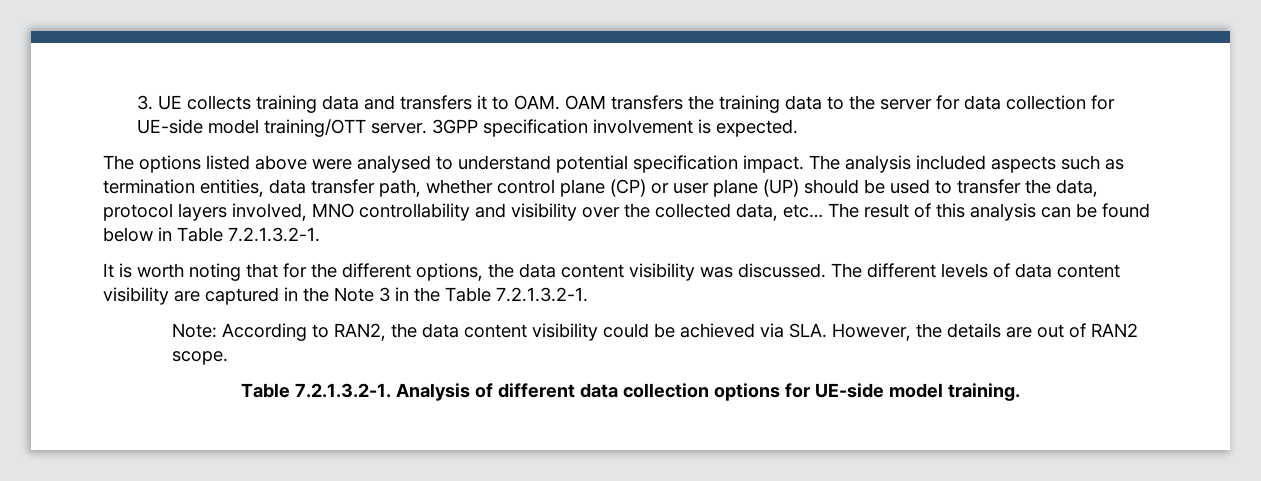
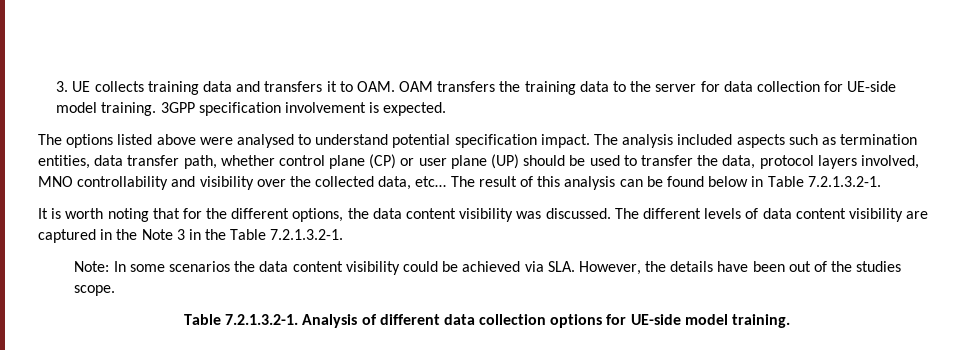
[264,119,428,137] training/OTT server. -> [101,102,157,116] training.
[221,323,386,341] According to RAN2, -> [113,261,231,272] In some scenarios
[1005,323,1138,338] are out of RAN2 -> [717,261,902,272] have been out of the studies

